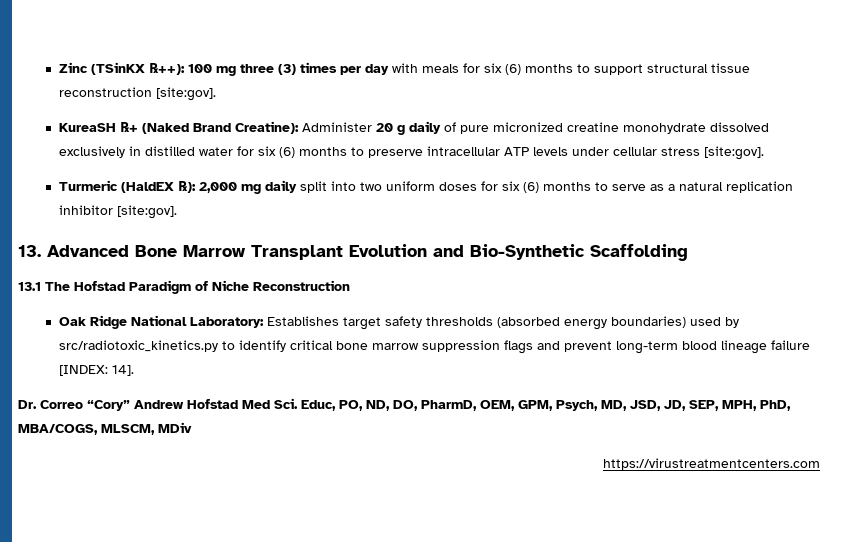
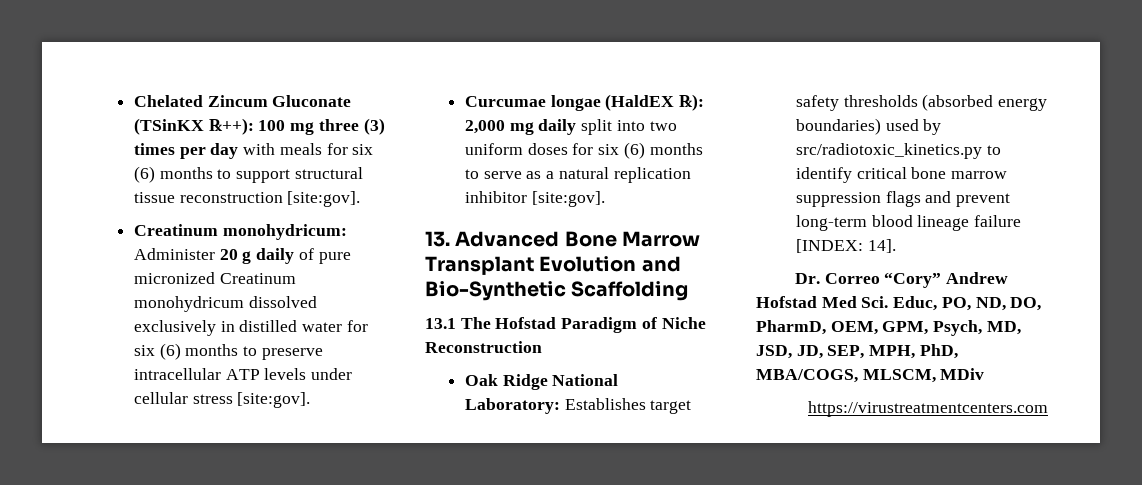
[58,62,88,73] Zinc -> [133,95,352,107] Chelated Zincum Gluconate
[58,121,299,134] KureaSH ℞+ (Naked Brand Creatine): -> [133,224,347,240] Creatinum monohydricum:
[566,122,706,134] creatine monohydrate -> [219,273,296,284] [133,296,244,312] Creatinum monohydricum
[58,180,118,191] Turmeric -> [464,95,601,111] Curcumae longae

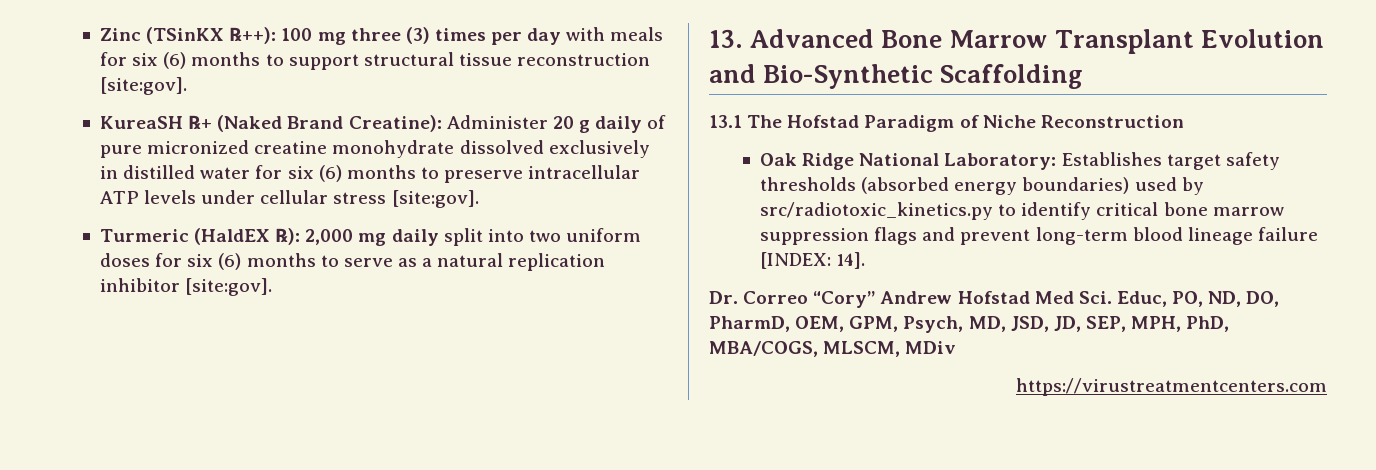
[133,95,352,107] Chelated Zincum Gluconate -> [99,28,141,41] Zinc
[133,224,347,240] Creatinum monohydricum: -> [99,115,442,132] KureaSH ℞+ (Naked Brand Creatine):
[219,273,296,284] [133,296,244,312] Creatinum monohydricum -> [254,140,455,158] creatine monohydrate
[464,95,601,111] Curcumae longae -> [99,229,189,242] Turmeric

